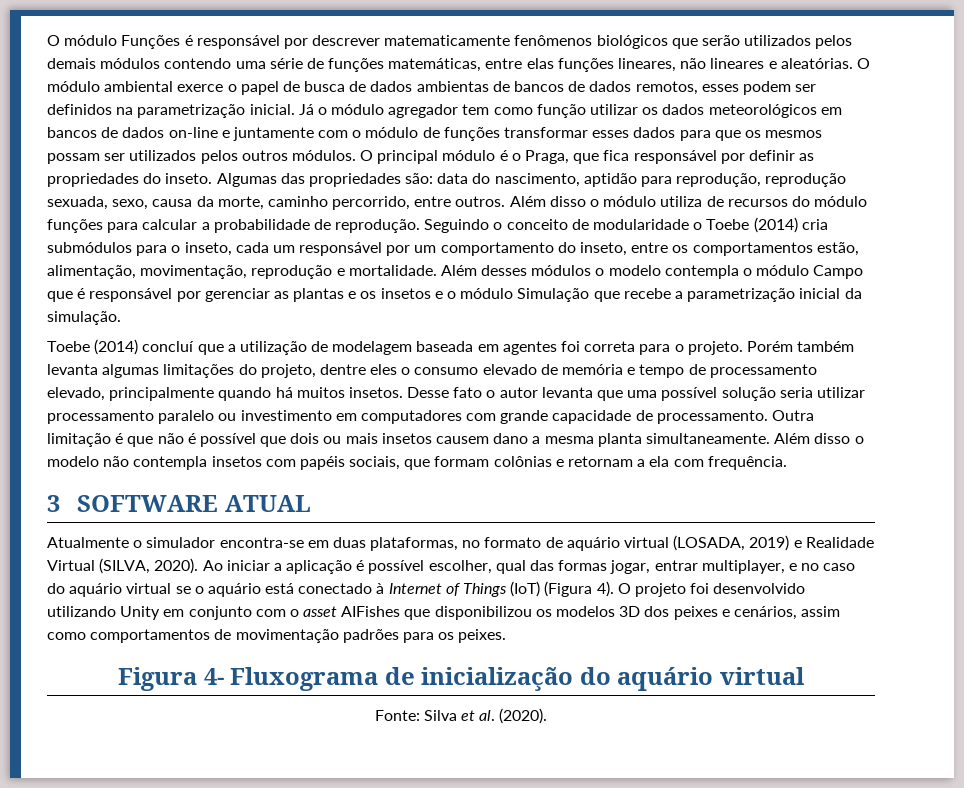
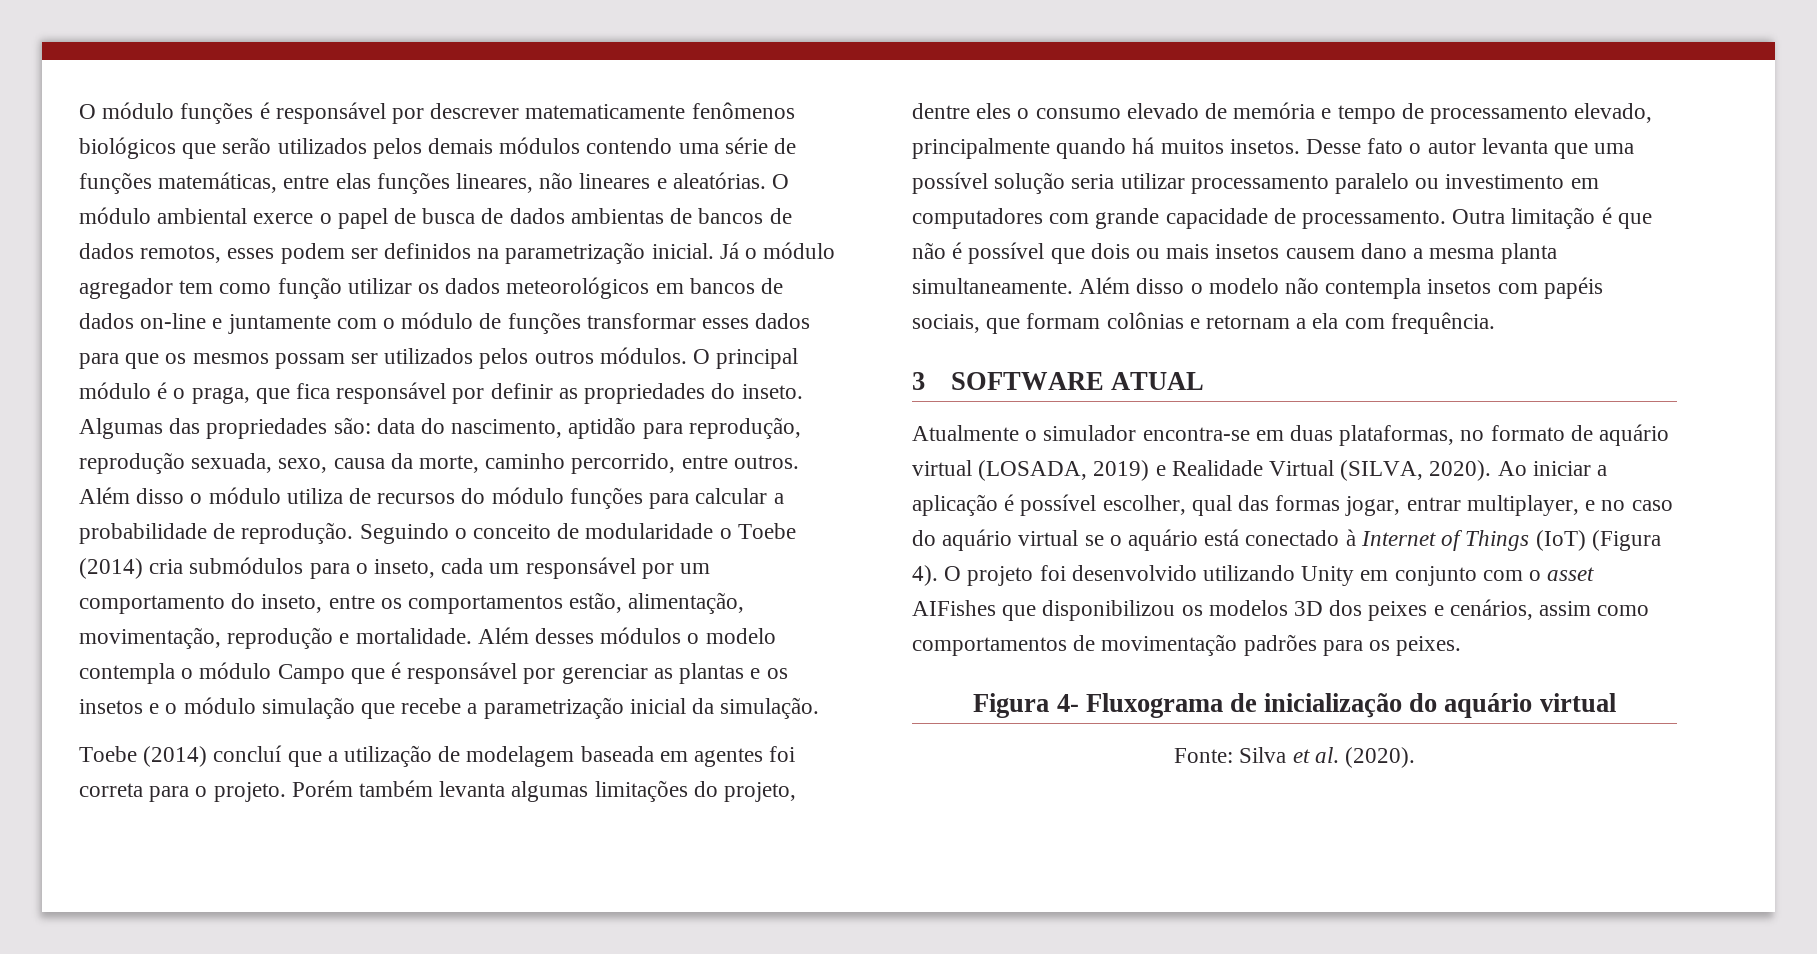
[47,35,181,49] O módulo Funções -> [79,102,254,124] O módulo funções
[525,150,570,164] Praga, -> [191,387,250,404] praga,
[517,288,590,302] Simulação -> [261,697,355,719] simulação

